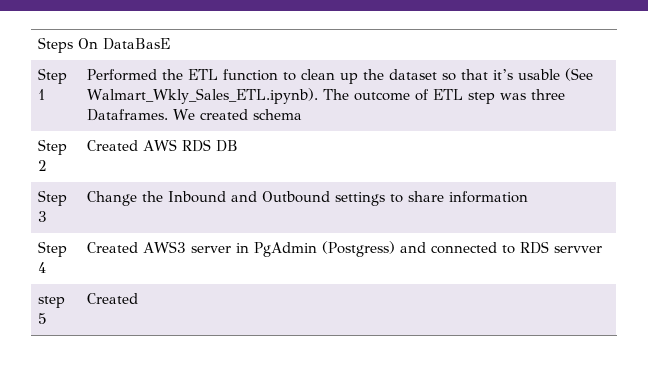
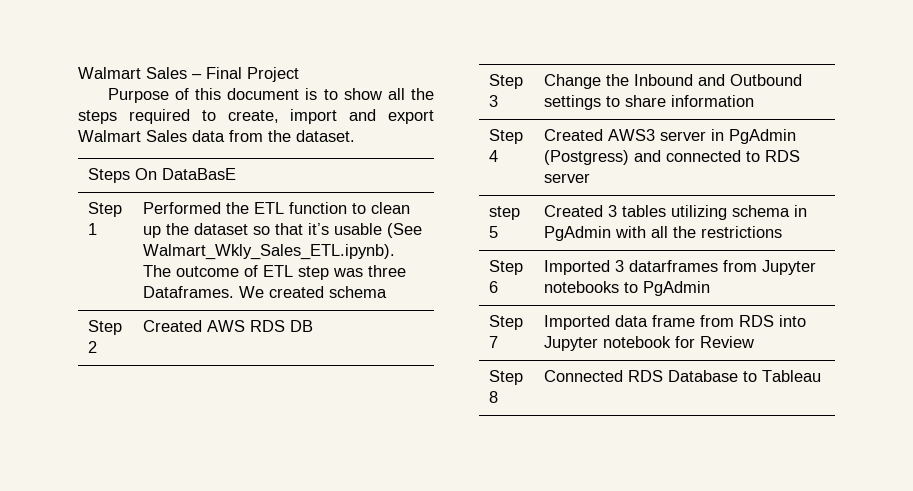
(37, 45) none -> [78,67,299,82] [107,88,434,103] [78,109,434,124] [78,130,355,142] Walmart Sales – Final Project // Purpose of this document is to show all the steps required to create, import and export Walmart Sales data from the dataset. //
[553,246,602,253] servver -> [543,173,590,183] server
(138, 298) none -> [607,205,807,220] [543,226,782,241] [488,260,523,275] [488,281,498,293] [543,260,816,275] [543,281,710,296] [488,315,523,330] [488,336,498,348] [543,315,806,330] [543,336,754,351] [488,370,523,385] [488,391,498,403] [543,370,821,382] 3 tables utilizing schema in PgAdmin with all the restrictions // Step 6 | Imported 3 datarframes from Jupyter notebooks to PgAdmin // Step 7 | Imported data frame from RDS into Jupyter notebook for Review // Step 8 | Connected RDS Database to Tableau

